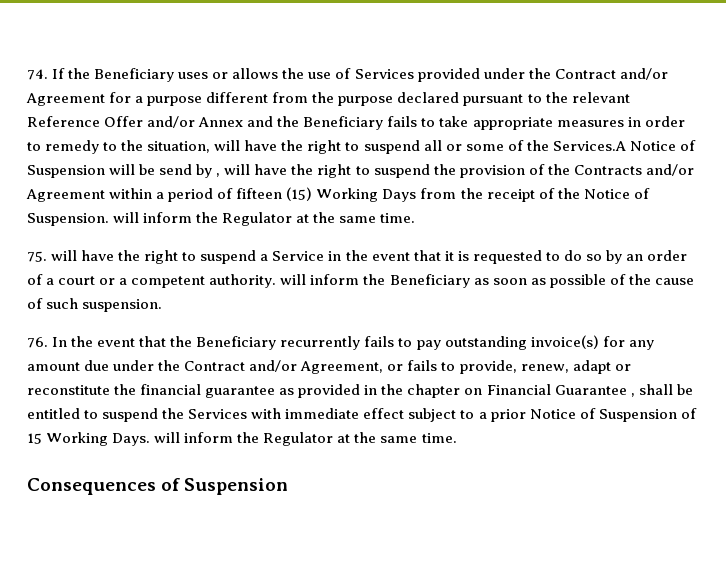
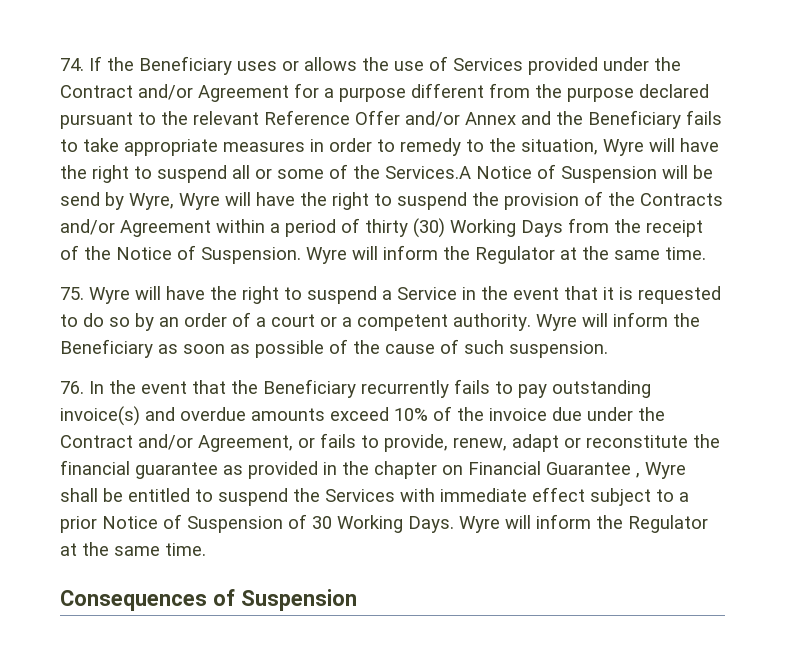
(211, 147) none -> [603,139,644,156] Wyre
[216,173,221,177] , -> [129,193,220,210] Wyre, Wyre
[236,187,313,201] fifteen (15) -> [365,218,445,238] thirty (30)
(109, 219) none -> [306,247,347,264] Wyre
(47, 256) none -> [89,287,130,304] Wyre
(277, 281) none -> [536,314,577,331] Wyre
[602,336,654,350] [27,362,80,371] for any amount -> [145,406,547,421] and overdue amounts exceed 10% of the invoice
(635, 395) none -> [645,462,686,479] Wyre
[27,433,42,444] 15 -> [312,516,332,529] 30
(151, 439) none -> [459,516,500,533] Wyre

